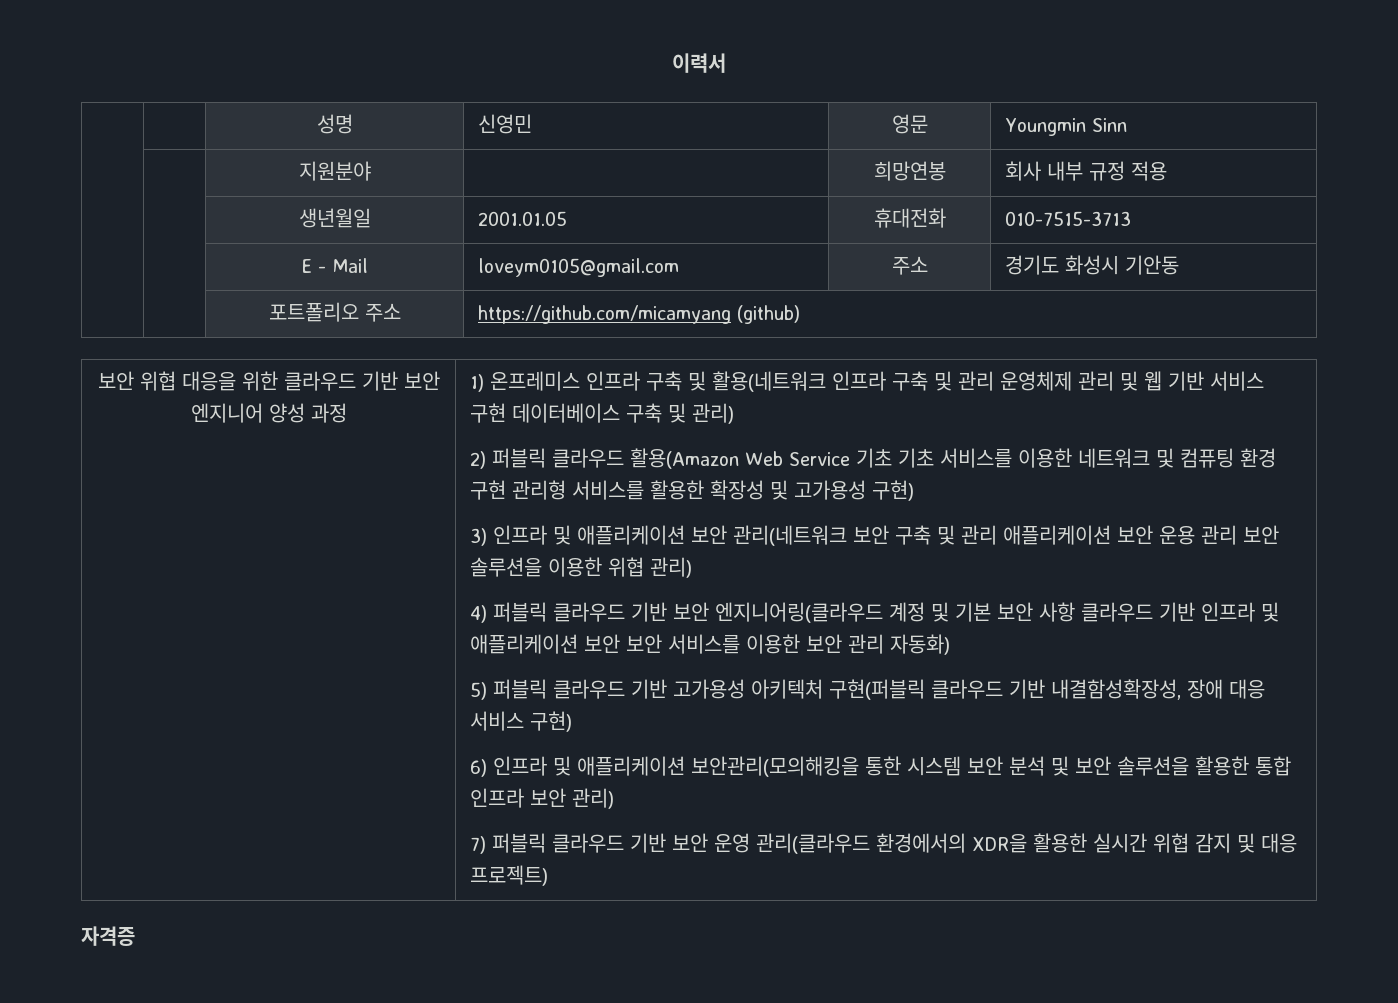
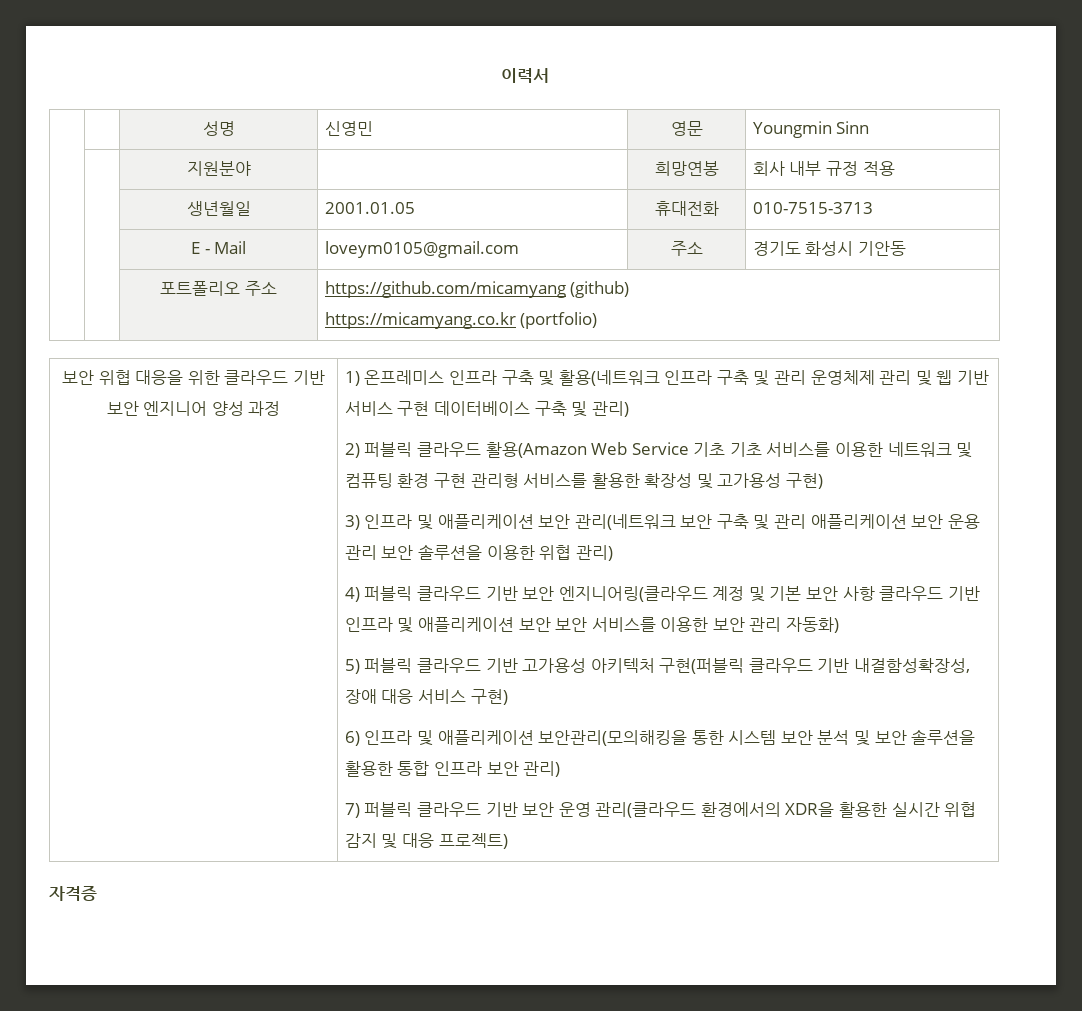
(800, 314) none -> [324,312,598,329] // https://micamyang.co.kr (portfolio)

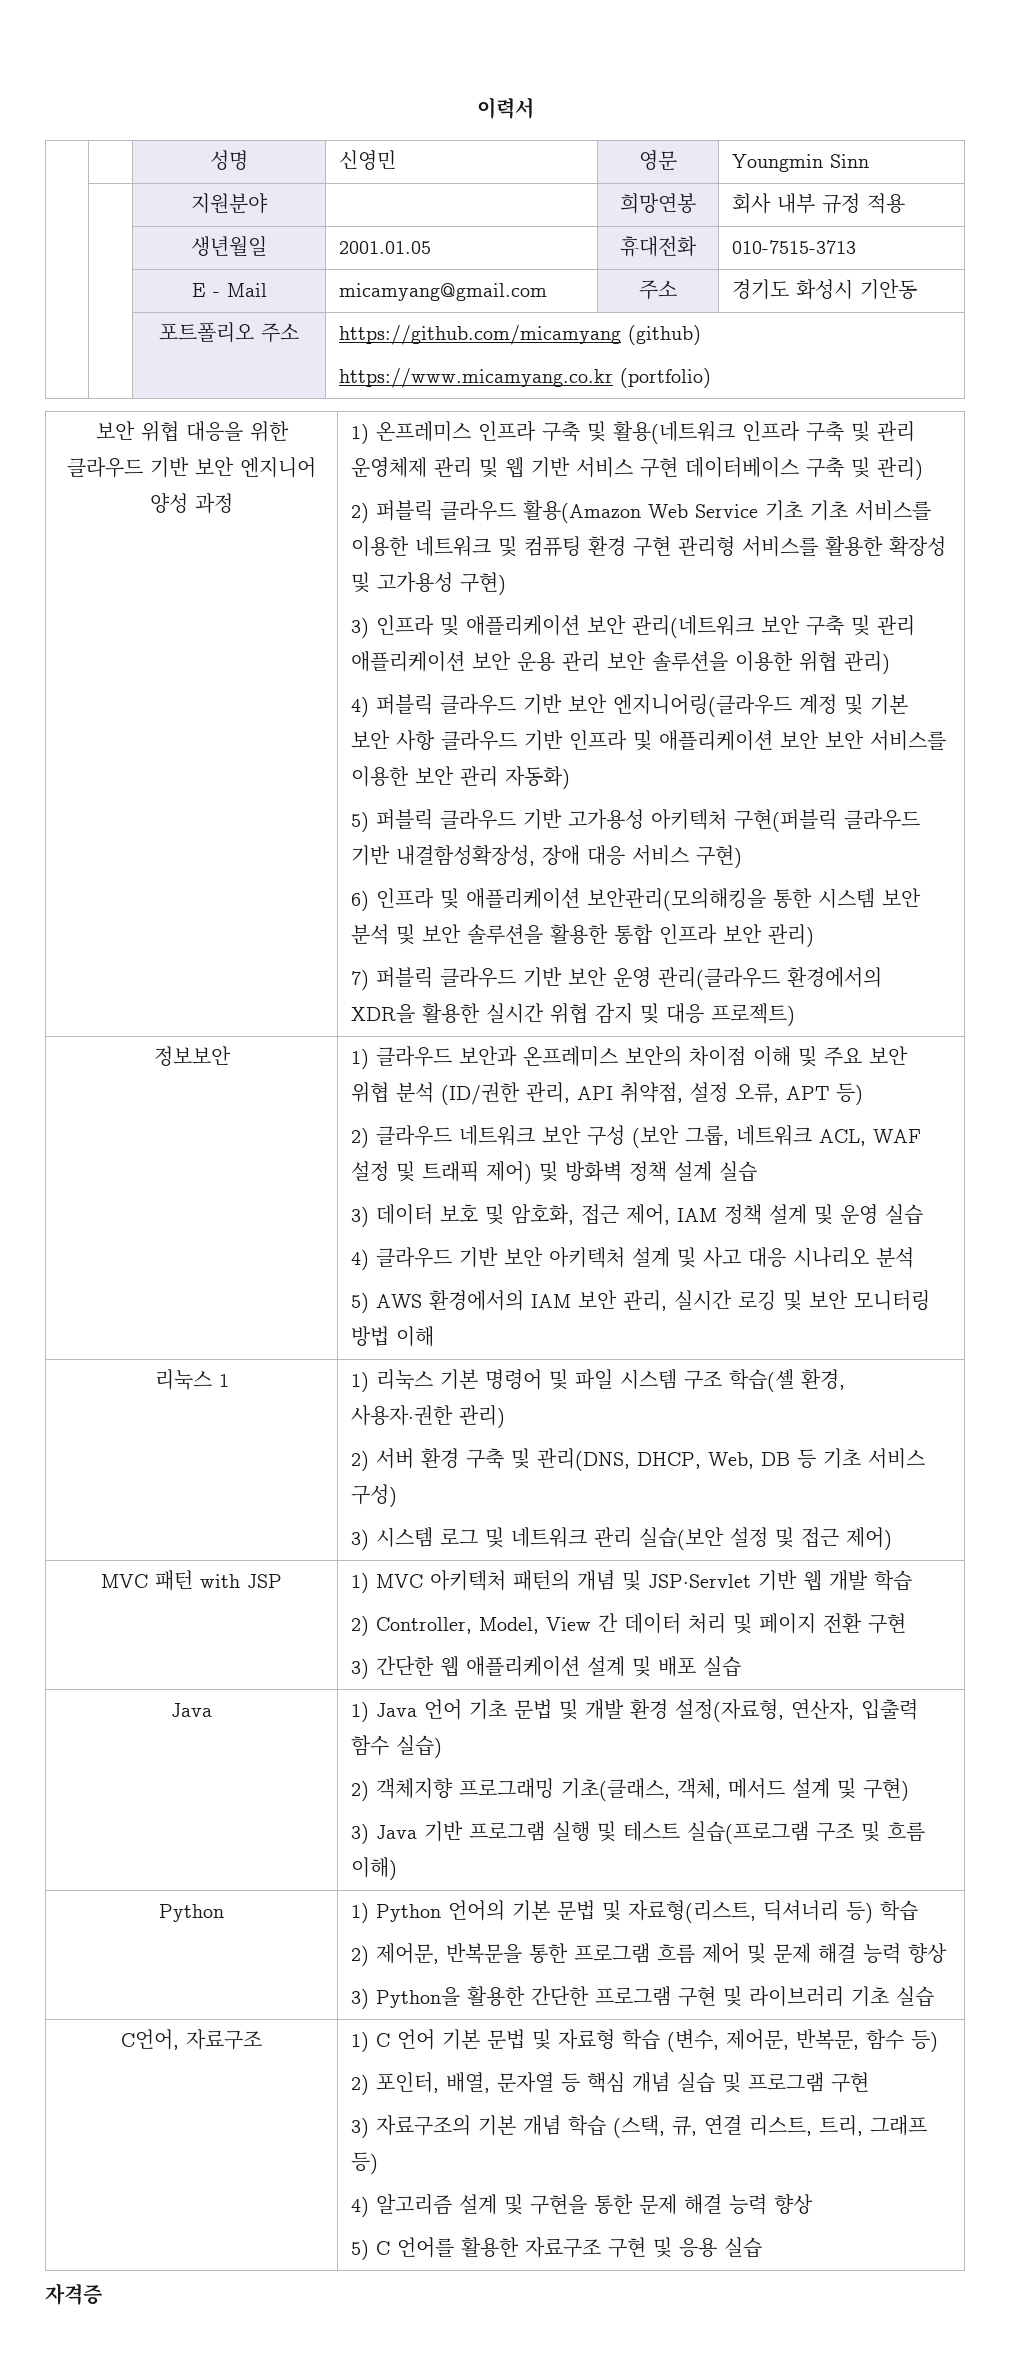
[324,241,519,258] loveym0105@gmail.com -> [338,283,547,301] micamyang@gmail.com
[324,312,516,329] https://micamyang.co.kr -> [338,368,613,388] https://www.micamyang.co.kr
(508, 841) none -> [153,1046,231,1066] [350,1046,908,1069] [350,1082,863,1105] [350,1125,921,1148] [350,1161,757,1184] [350,1203,923,1227] [350,1247,914,1270] [350,1290,930,1313] [350,1326,434,1347] [154,1369,229,1390] [350,1369,845,1392] [350,1405,505,1428] [350,1448,925,1471] [350,1484,397,1507] [350,1527,892,1550] [100,1570,282,1591] [350,1570,912,1593] [350,1613,906,1636] [350,1656,741,1679] [171,1703,212,1717] [350,1699,918,1722] [350,1735,442,1758] [350,1778,909,1801] [350,1821,925,1844] [350,1857,397,1880] [159,1904,224,1922] [350,1900,918,1923] [350,1943,947,1966] [350,1986,934,2009] [120,2029,262,2050] [350,2029,938,2052] [350,2072,869,2095] [350,2115,927,2138] [350,2152,378,2174] [350,2194,813,2217] [350,2237,762,2260] // 정보보안 | 1) 클라우드 보안과 온프레미스 보안의 차이점 이해 및 주요 보안 위협 분석 (ID/권한 관리, API 취약점, 설정 오류, APT 등) // 2) 클라우드 네트워크 보안 구성 (보안 그룹, 네트워크 ACL, WAF 설정 및 트래픽 제어) 및 방화벽 정책 설계 실습 // 3) 데이터 보호 및 암호화, 접근 제어, IAM 정책 설계 및 운영 실습 // 4) 클라우드 기반 보안 아키텍처 설계 및 사고 대응 시나리오 분석 // 5) AWS 환경에서의 IAM 보안 관리, 실시간 로깅 및 보안 모니터링 방법 이해 // 리눅스 1 | 1) 리눅스 기본 명령어 및 파일 시스템 구조 학습(셸 환경, 사용자·권한 관리) // 2) 서버 환경 구축 및 관리(DNS, DHCP, Web, DB 등 기초 서비스 구성) // 3) 시스템 로그 및 네트워크 관리 실습(보안 설정 및 접근 제어) // MVC 패턴 with JSP | 1) MVC 아키텍처 패턴의 개념 및 JSP·Servlet 기반 웹 개발 학습 // 2) Controller, Model, View 간 데이터 처리 및 페이지 전환 구현 // 3) 간단한 웹 애플리케이션 설계 및 배포 실습 // Java | 1) Java 언어 기초 문법 및 개발 환경 설정(자료형, 연산자, 입출력 함수 실습) // 2) 객체지향 프로그래밍 기초(클래스, 객체, 메서드 설계 및 구현) // 3) Java 기반 프로그램 실행 및 테스트 실습(프로그램 구조 및 흐름 이해) // Python | 1) Python 언어의 기본 문법 및 자료형(리스트, 딕셔너리 등) 학습 // 2) 제어문, 반복문을 통한 프로그램 흐름 제어 및 문제 해결 능력 향상 // 3) Python을 활용한 간단한 프로그램 구현 및 라이브러리 기초 실습 // C언어, 자료구조 | 1) C 언어 기본 문법 및 자료형 학습 (변수, 제어문, 반복문, 함수 등) // 2) 포인터, 배열, 문자열 등 핵심 개념 실습 및 프로그램 구현 // 3) 자료구조의 기본 개념 학습 (스택, 큐, 연결 리스트, 트리, 그래프 등) // 4) 알고리즘 설계 및 구현을 통한 문제 해결 능력 향상 // 5) C 언어를 활용한 자료구조 구현 및 응용 실습

